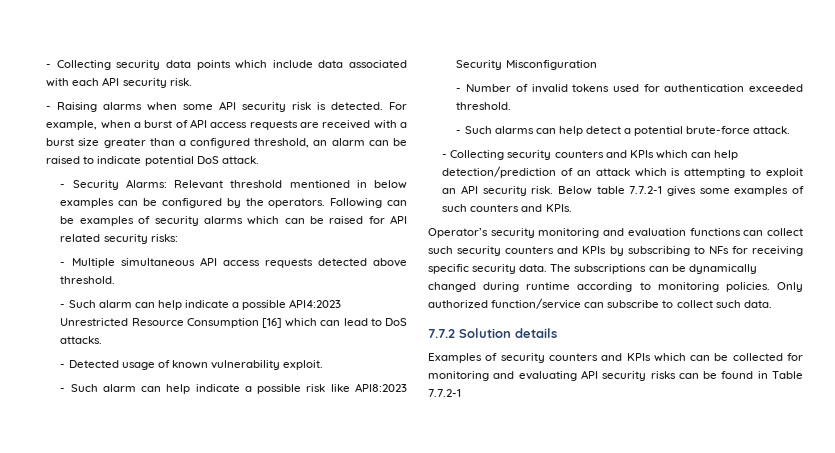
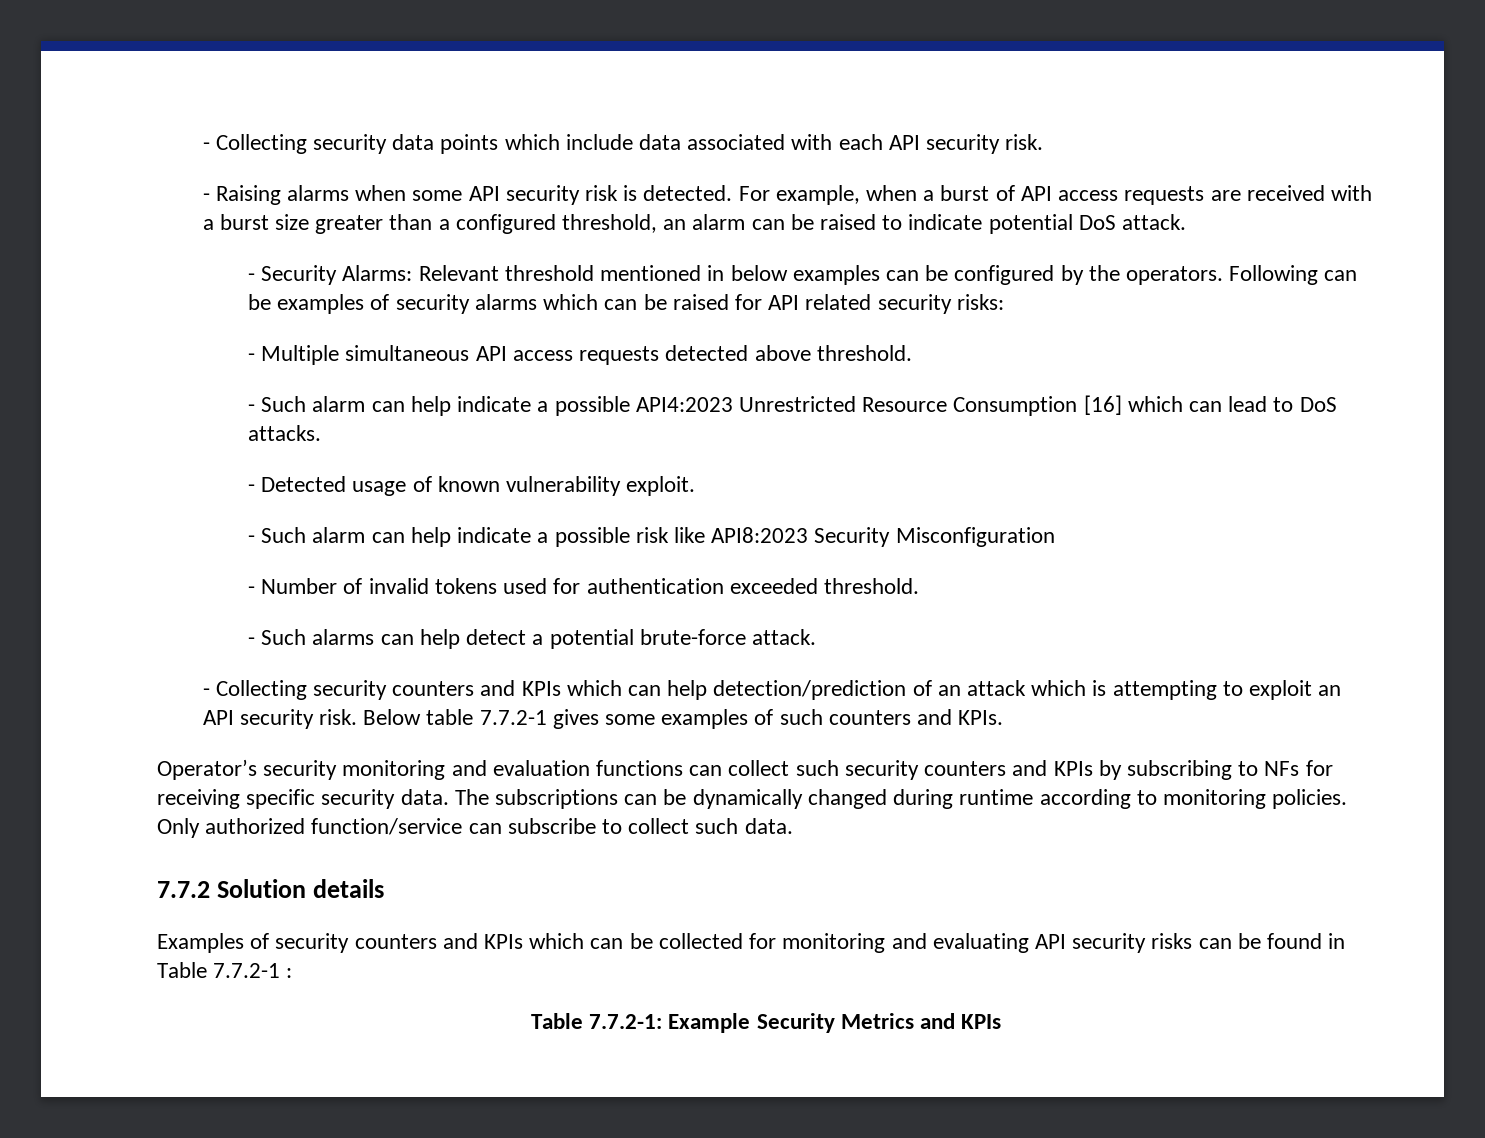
(461, 393) none -> [286,968,293,978] [530,1013,1002,1033] : // Table 7.7.2-1: Example Security Metrics and KPIs

